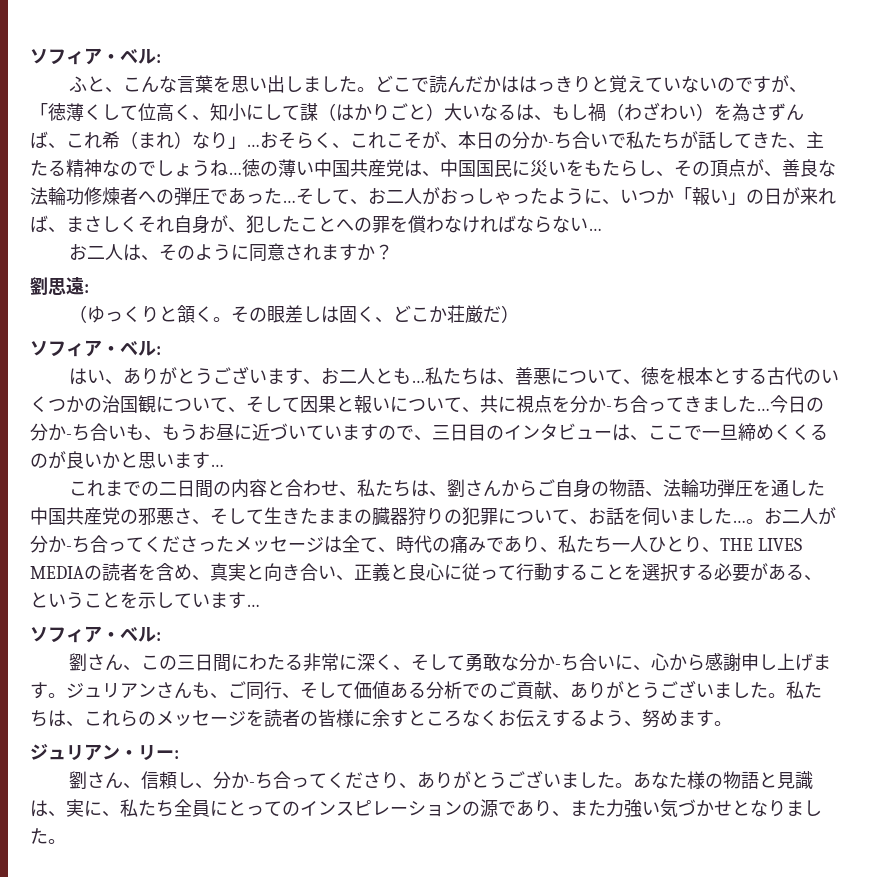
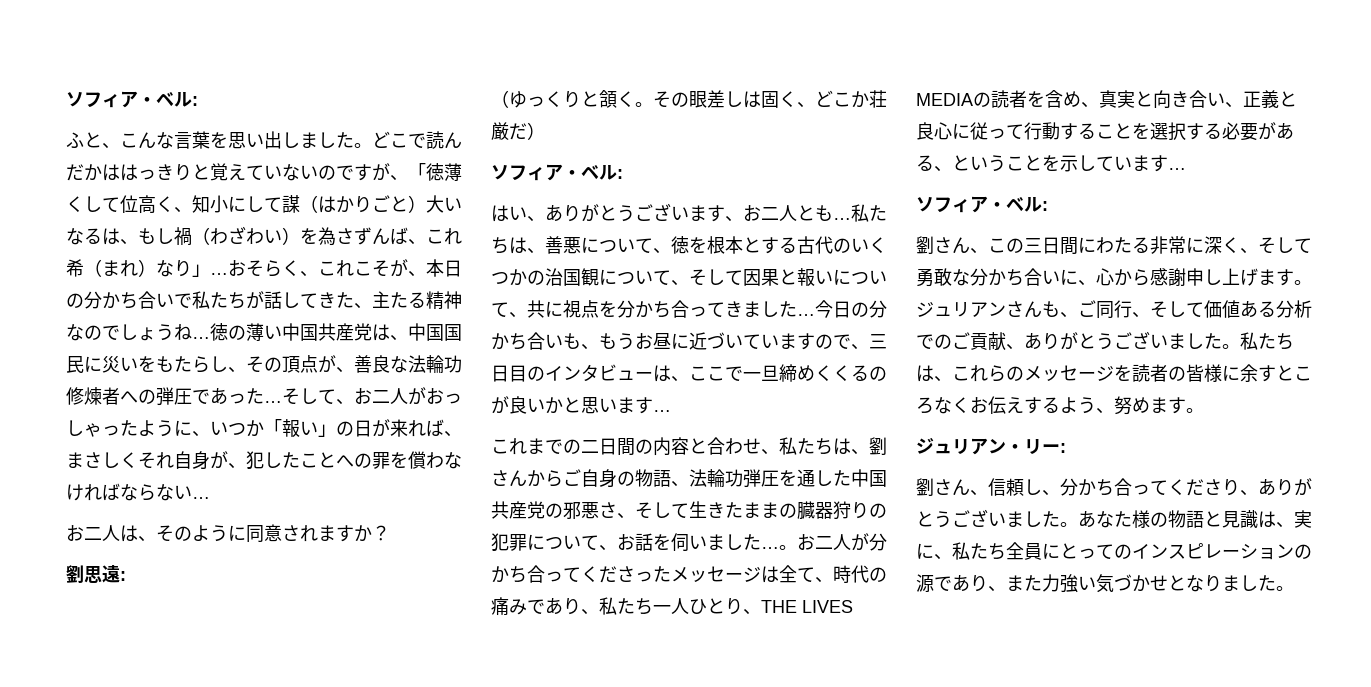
[548,142,554,147] - -> (120, 300) none
[606,406,612,411] - -> (653, 309) none
[66,434,72,439] - -> (509, 341) none
[66,546,72,551] - -> (509, 574) none
[554,664,561,669] - -> (1006, 277) none
[248,782,255,787] - -> (1096, 487) none

